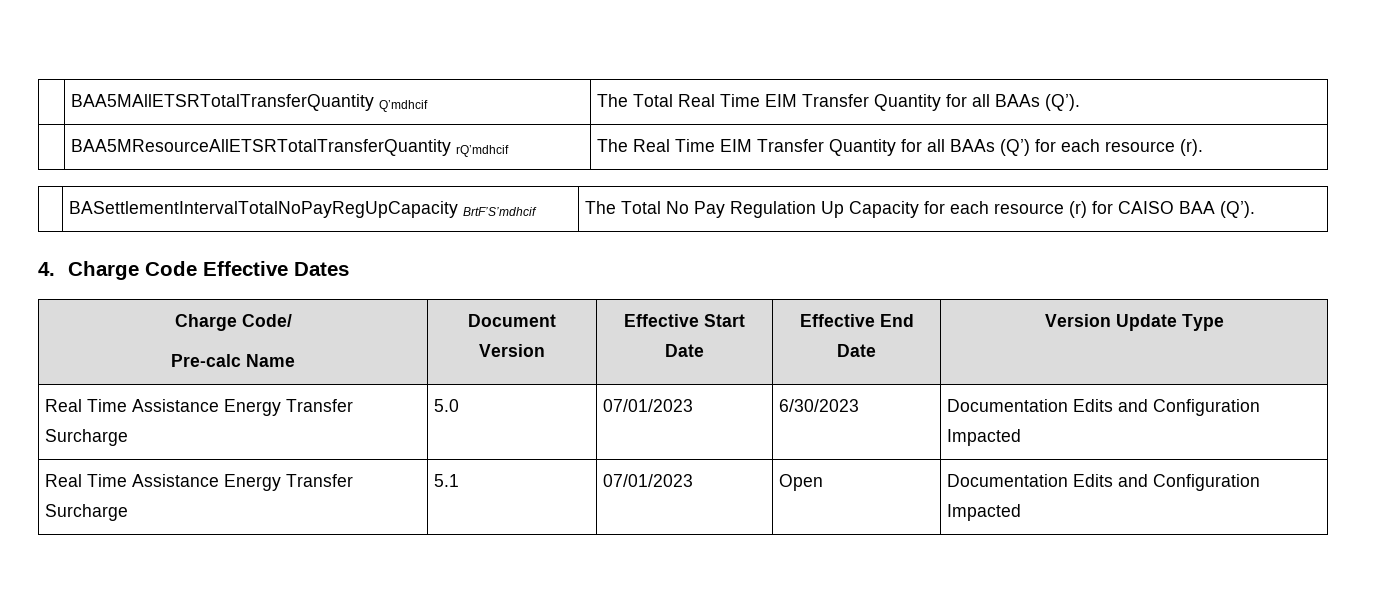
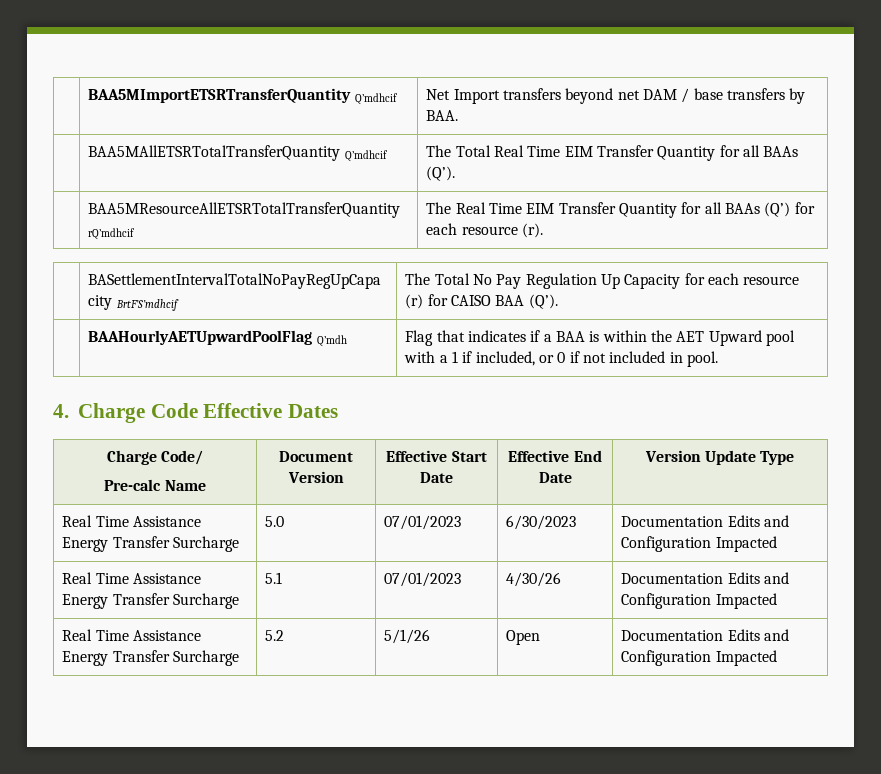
(71, 102) none -> [88,88,398,105] [426,88,806,104] [426,110,459,121] | BAA5MImportETSRTransferQuantity Q’mdhcif | Net Import transfers beyond net DAM / base transfers by BAA. //
(1256, 209) none -> [88,330,347,347] [405,330,795,346] [404,351,718,367] // | BAAHourlyAETUpwardPoolFlag Q’mdh | Flag that indicates if a BAA is within the AET Upward pool with a 1 if included, or 0 if not included in pool.
(694, 480) none -> [506,572,562,587] [621,572,790,584] [621,593,777,609] [62,629,202,641] [62,650,240,666] [265,630,285,641] [384,629,431,644] | 4/30/26 | Documentation Edits and Configuration Impacted // Real Time Assistance Energy Transfer Surcharge | 5.2 | 5/1/26

